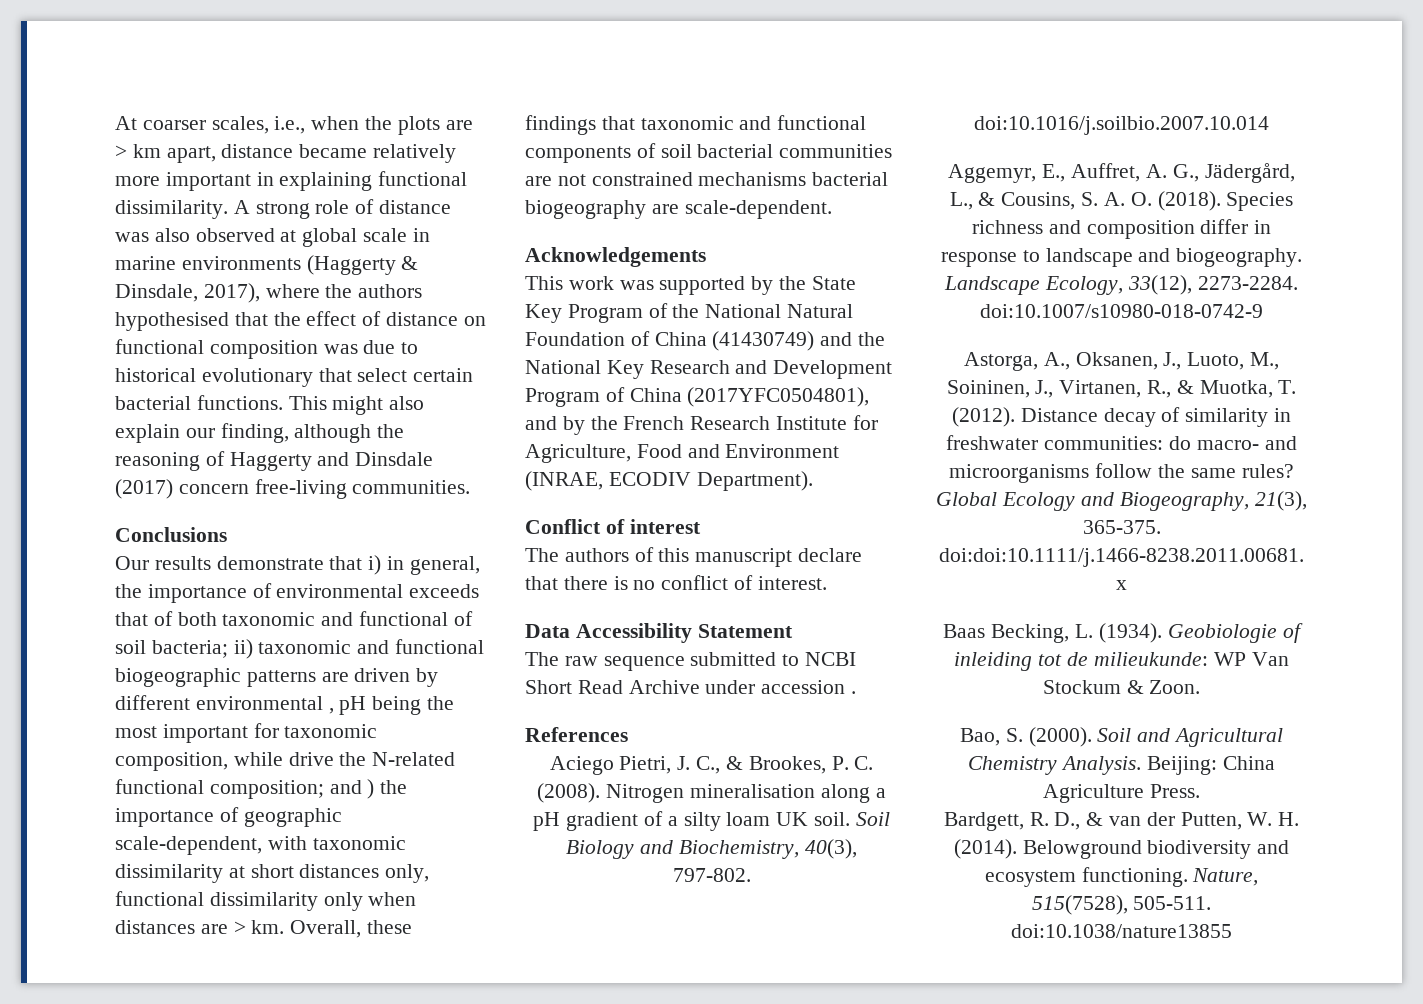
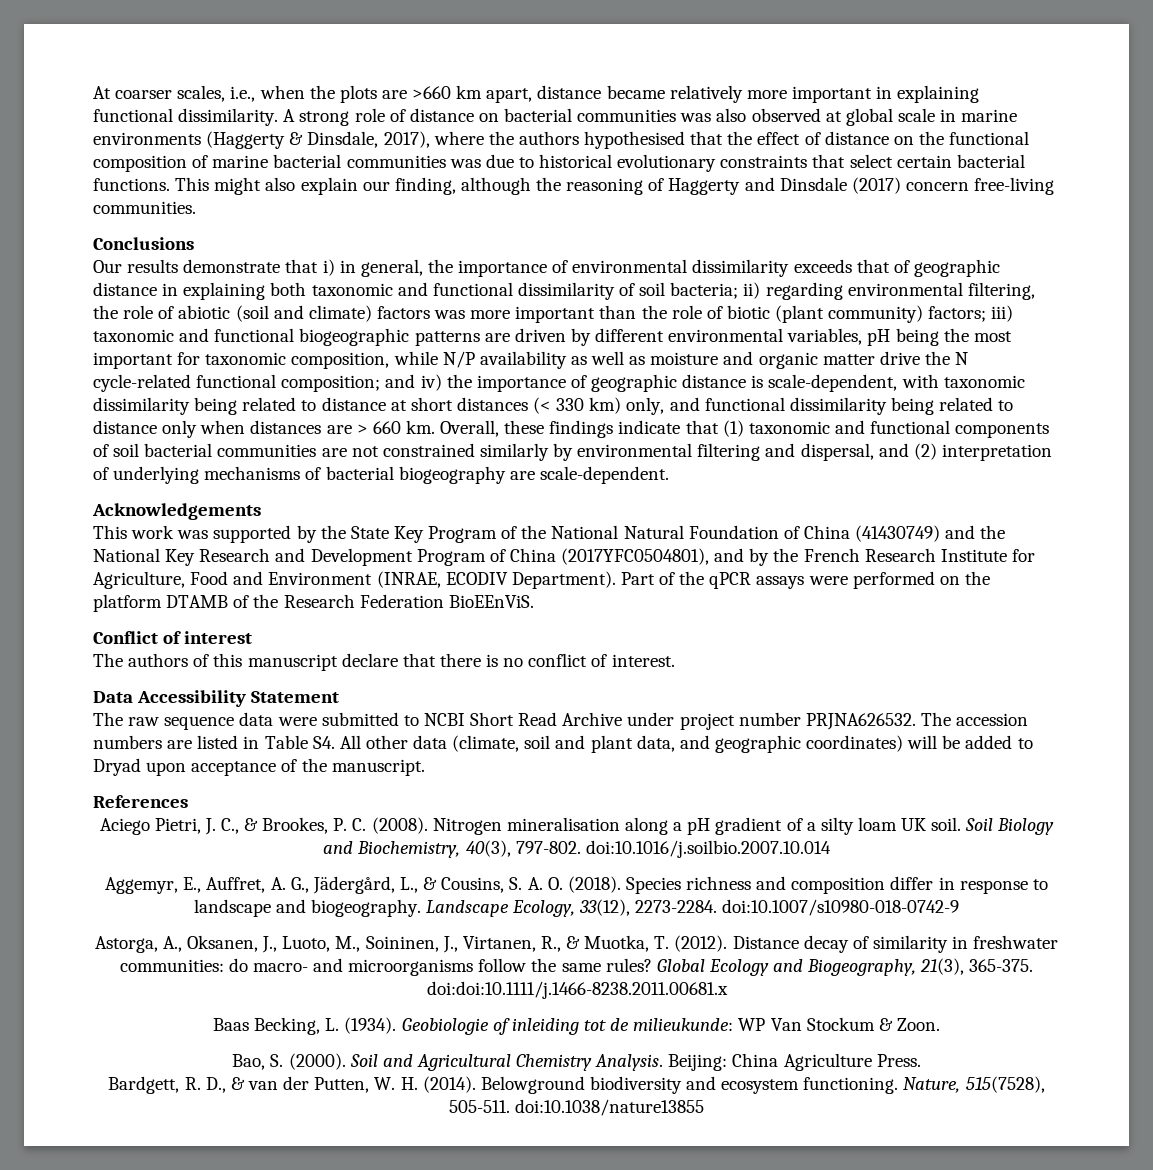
[115,145,127,158] > -> [412,86,452,99] >660
(452, 207) none -> [478,108,677,122] on bacterial communities
(486, 321) none -> [918,131,944,145] the
(318, 349) none -> [192,154,446,168] of marine bacterial communities
(313, 377) none -> [720,155,808,168] constraints
(404, 591) none -> [692,259,790,277] dissimilarity
(173, 618) none -> [913,259,1000,277] [93,282,266,300] geographic distance in explaining
(449, 618) none -> [517,282,615,300] dissimilarity
(253, 649) none -> [765,282,1035,300] [93,305,1014,323] regarding environmental filtering, the role of abiotic (soil and climate) factors was more important than the role of biotic (plant community) factors; iii)
[328,708,334,714] , -> [787,328,863,345] variables,
[288,752,456,766] drive the N-related -> [442,351,969,369] [93,374,191,392] N/P availability as well as moisture and organic matter drive the N cycle-related
[367,779,375,799] ) -> [420,374,442,391] iv)
(342, 817) none -> [682,374,764,388] distance is
[228,864,430,883] [115,891,318,911] at short distances only, functional dissimilarity -> [194,397,1014,415] [93,420,157,434] being related to distance at short distances (< 330 km) only, and functional dissimilarity being related to distance
(246, 927) none -> [372,421,401,434] 660
[601,116,635,130] that -> [618,420,744,437] indicate that (1)
[698,172,807,186] mechanisms -> [479,443,1052,461] [93,466,322,484] similarly by environmental filtering and dispersal, and (2) interpretation of underlying mechanisms of
(813, 481) none -> [620,571,990,589] [93,594,534,612] Part of the qPCR assays were performed on the platform DTAMB of the Research Federation BioEEnViS.
(685, 663) none -> [239,712,317,726] data were
[761,680,857,694] accession . -> [679,712,1029,730] [93,735,1033,753] [93,758,425,776] project number PRJNA626532. The accession numbers are listed in Table S4. All other data (climate, soil and plant data, and geographic coordinates) will be added to Dryad upon acceptance of the manuscript.

